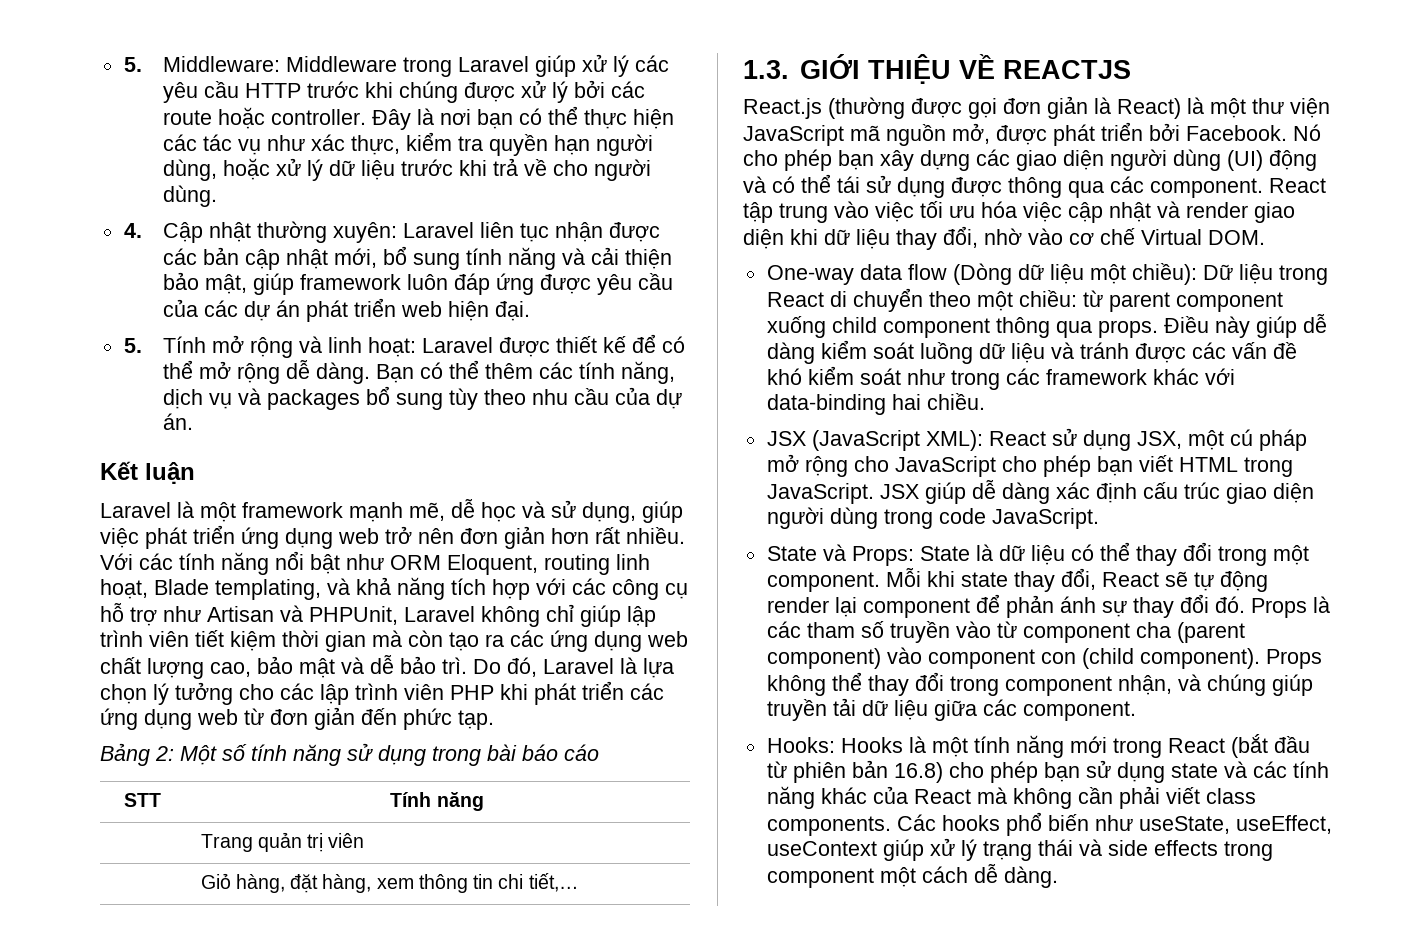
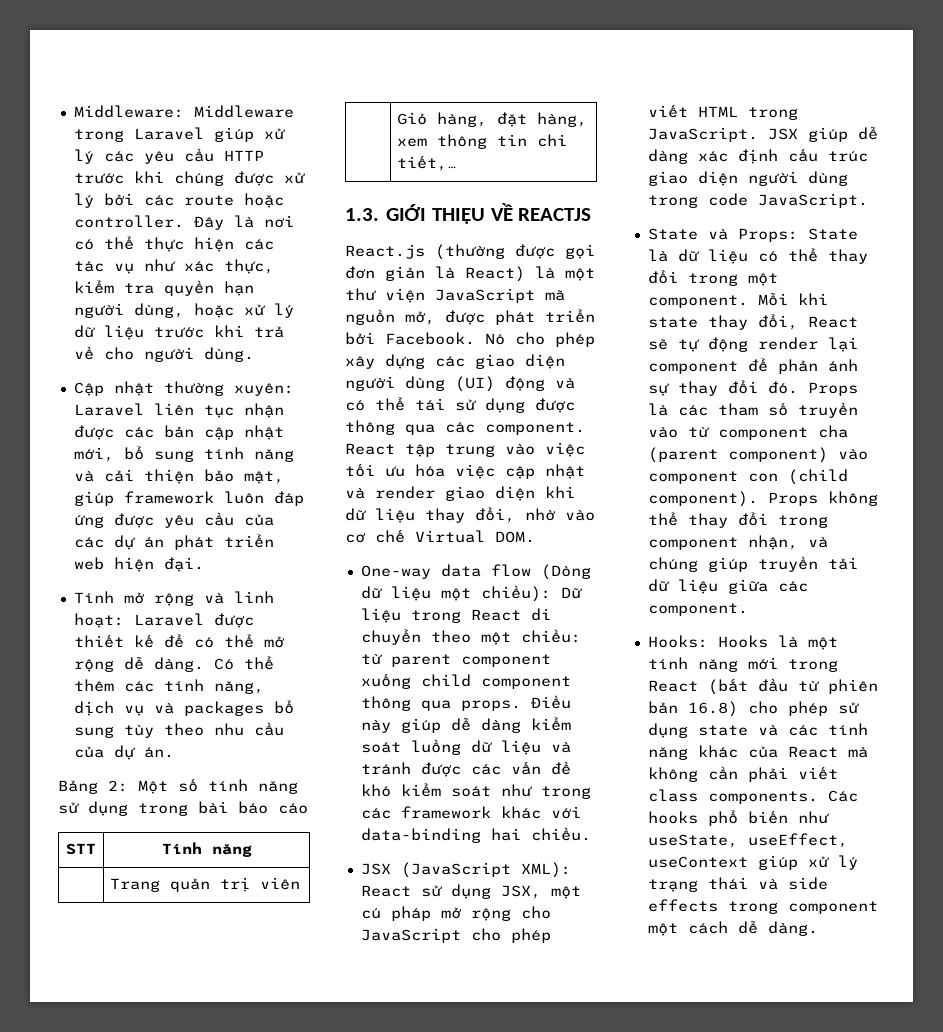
[123,57,142,72] 5. -> (73, 111) none
[477,109,514,129] bạn -> (294, 221) none
[123,223,142,238] 4. -> (254, 354) none
[123,338,142,353] 5. -> (204, 564) none
[376,362,444,383] Bạn có -> [213,658,234,670] Có
[100,461,195,484] [100,499,683,523] [100,525,685,549] [100,551,650,575] [100,577,688,600] [100,603,656,627] [100,630,688,652] [100,655,674,679] [100,681,664,705] [100,707,494,730] // Kết luận // Laravel là một framework mạnh mẽ, dễ học và sử dụng, giúp việc phát triển ứng dụng web trở nên đơn giản hơn rất nhiều. Với các tính năng nổi bật như ORM Eloquent, routing linh hoạt, Blade templating, và khả năng tích hợp với các công cụ hỗ trợ như Artisan và PHPUnit, Laravel không chỉ giúp lập trình viên tiết kiệm thời gian mà còn tạo ra các ứng dụng web chất lượng cao, bảo mật và dễ bảo trì. Do đó, Laravel là lựa chọn lý tưởng cho các lập trình viên PHP khi phát triển các ứng dụng web từ đơn giản đến phức tạp. -> (174, 752) none
[838,150,874,170] bạn -> (595, 339) none
[1096,456,1133,476] bạn -> (551, 935) none
[1043,762,1080,782] bạn -> (828, 708) none

